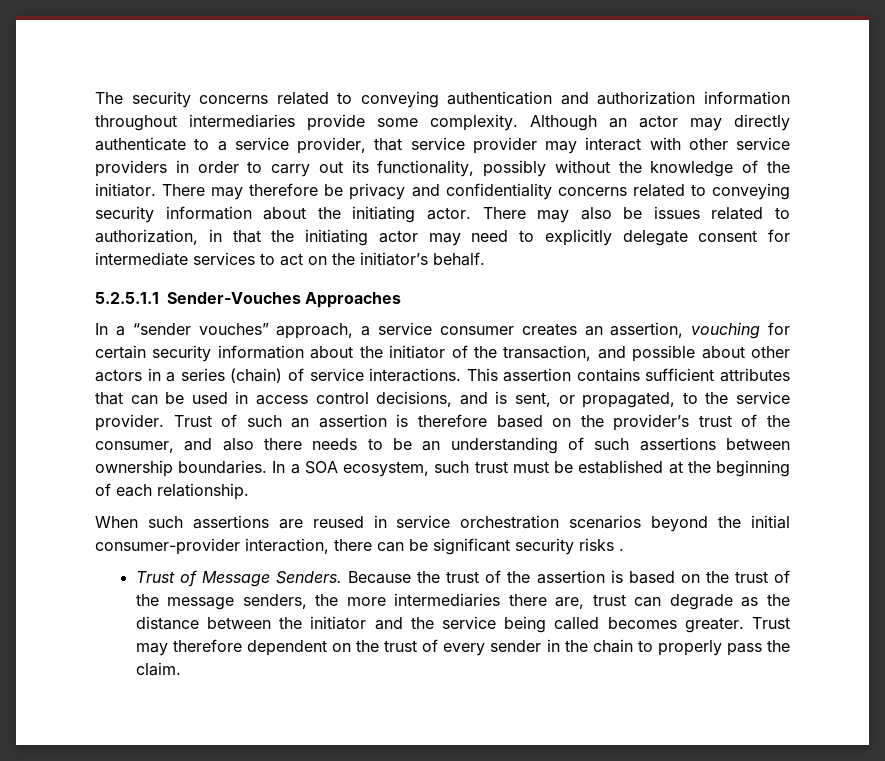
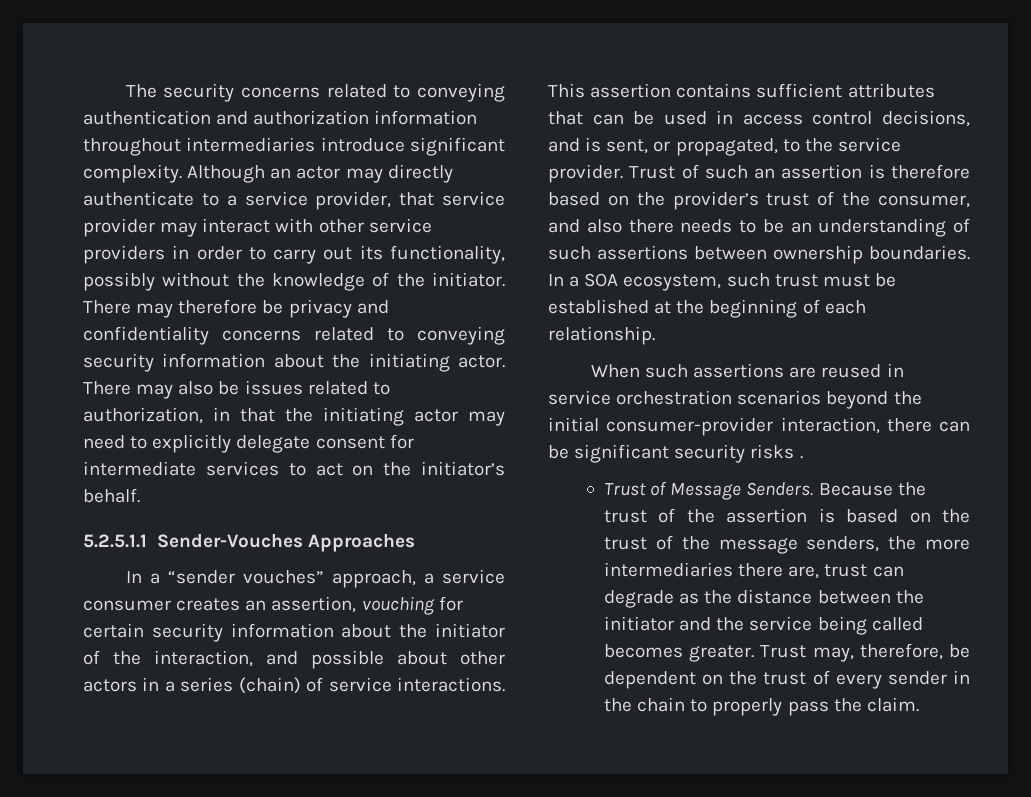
[307,114,418,131] provide some -> [320,137,505,156] introduce significant
[503,345,592,361] transaction, -> [154,650,253,667] interaction,
[135,639,242,656] may therefore -> [812,643,970,662] may, therefore, be

